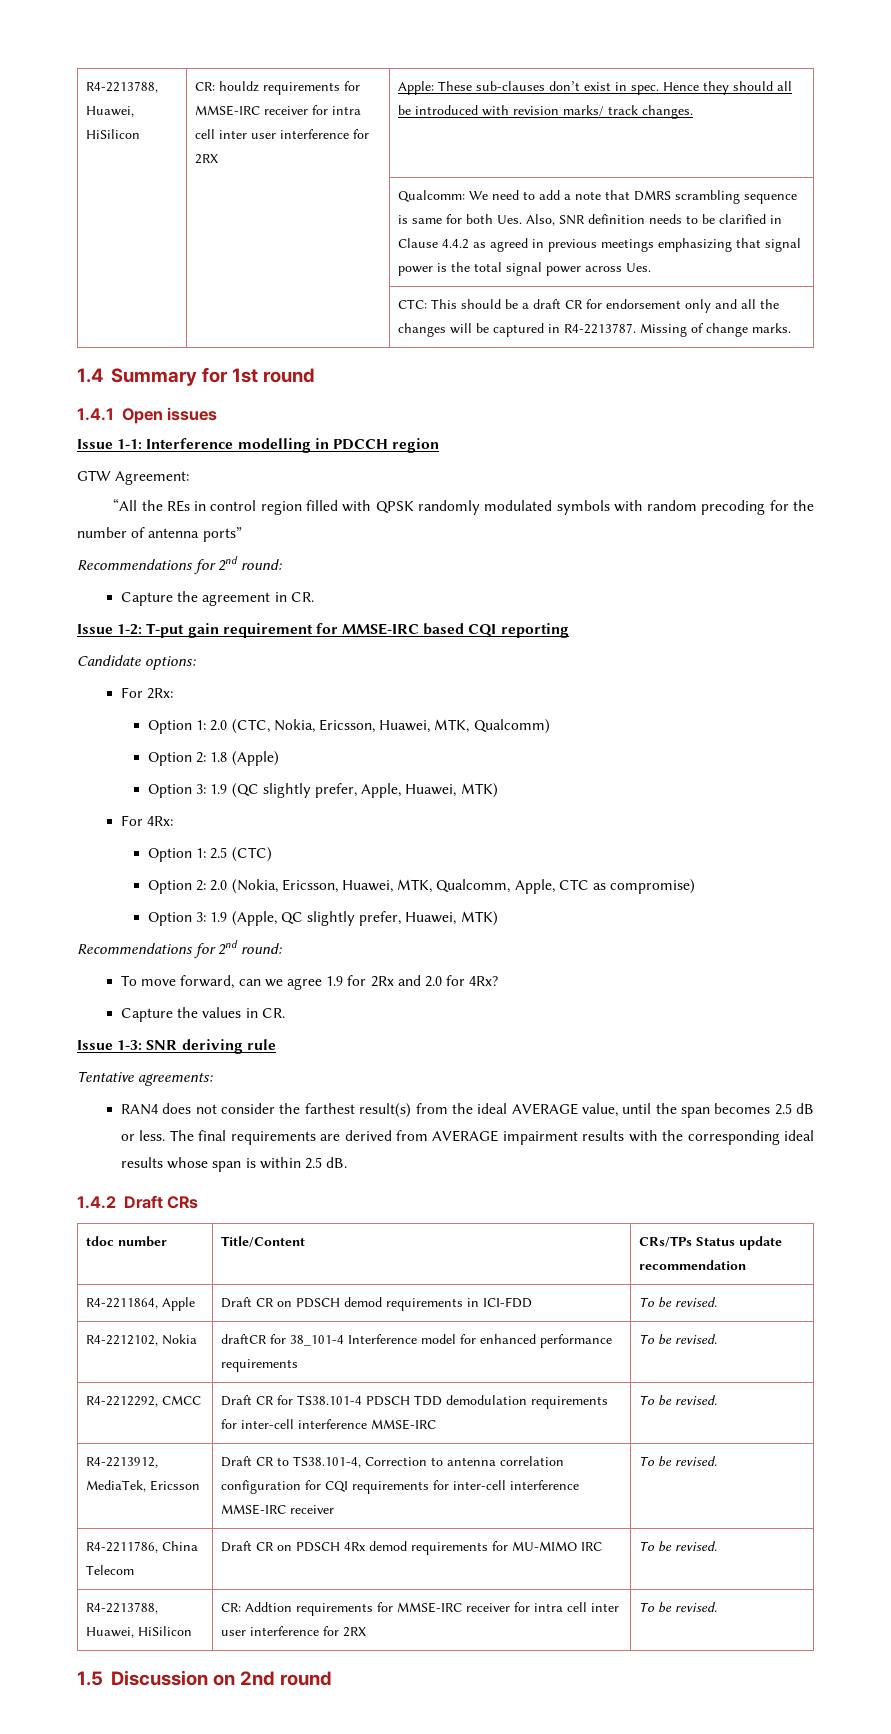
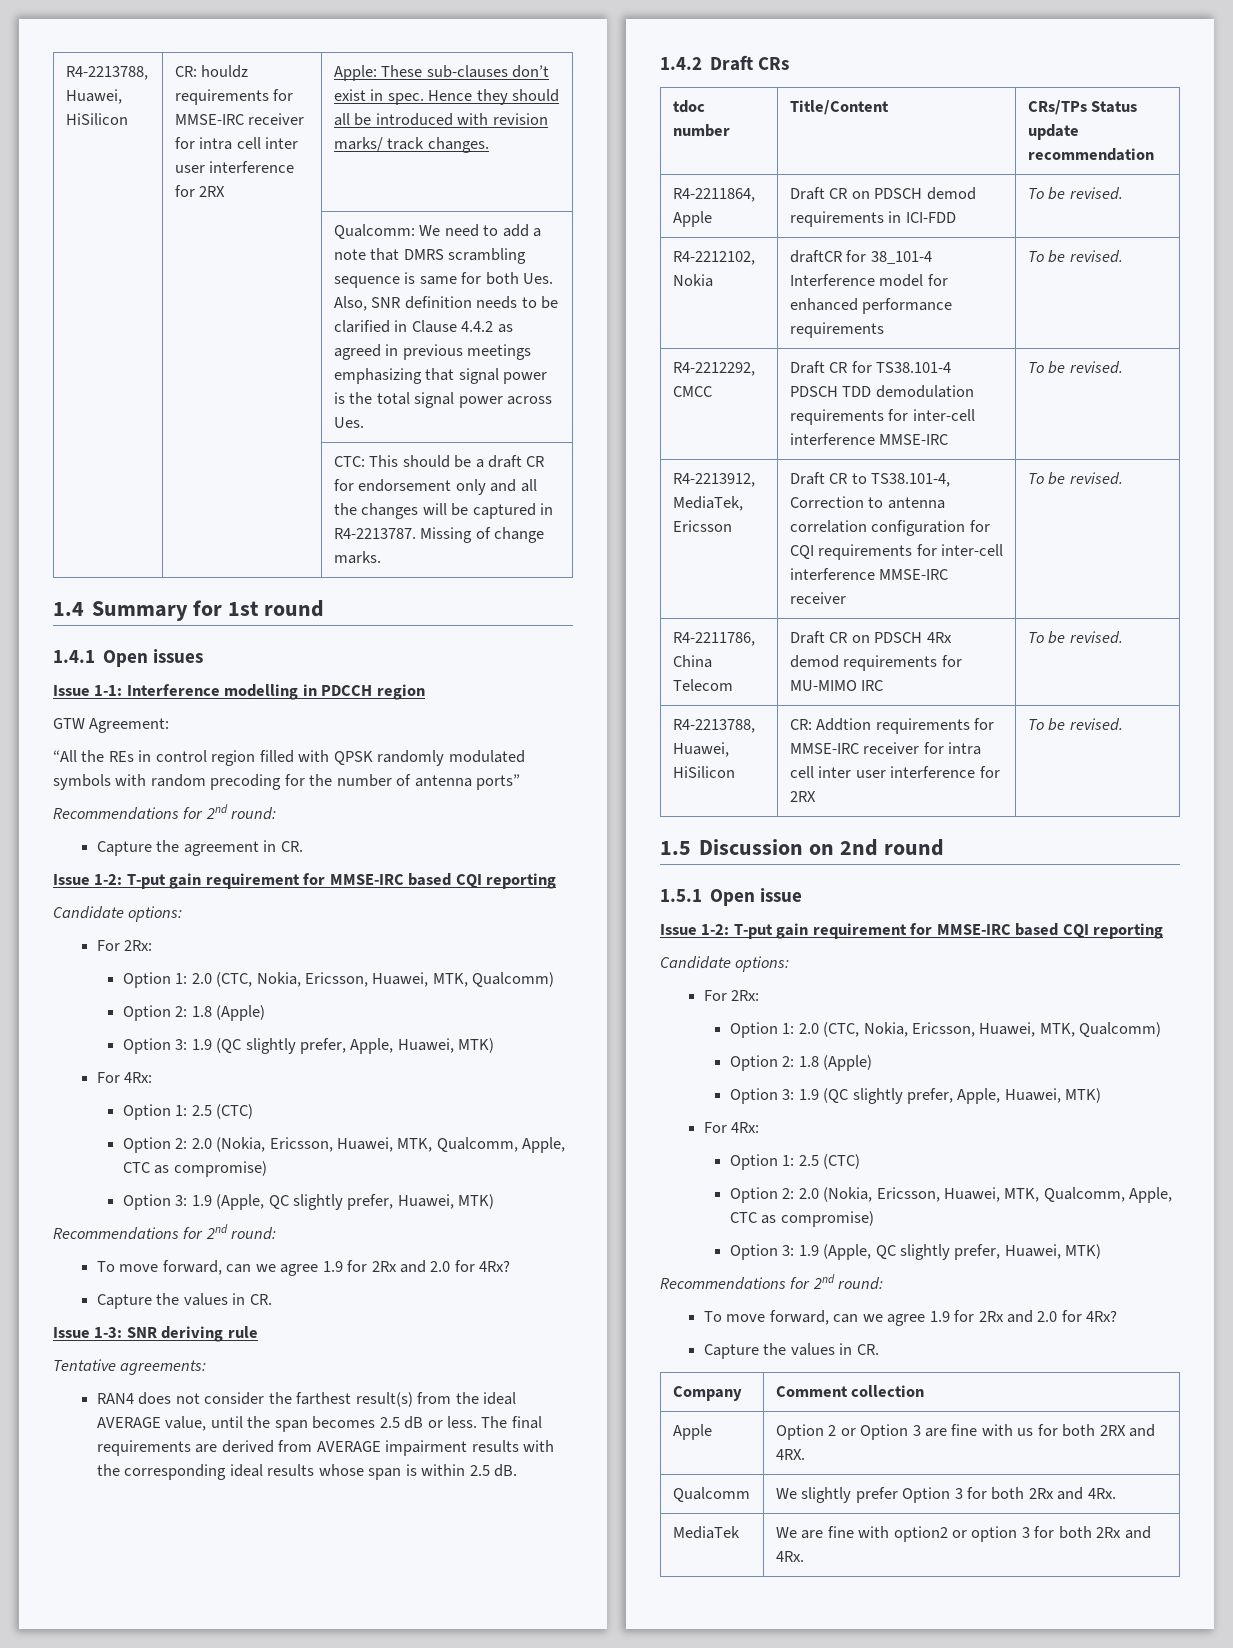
(333, 1678) none -> [660,888,803,906] [660,923,1164,939] [660,956,790,972] [703,990,760,1001] [729,1022,1162,1038] [729,1055,873,1071] [729,1088,1102,1104] [703,1122,760,1133] [729,1154,861,1170] [729,1187,1173,1203] [729,1211,874,1227] [729,1244,1102,1260] [660,1274,884,1290] [703,1310,1118,1326] [703,1343,879,1359] [672,1386,742,1401] [775,1385,925,1397] [672,1424,712,1440] [775,1424,1156,1440] [775,1449,805,1460] [672,1487,750,1502] [775,1487,1116,1503] [672,1526,740,1539] [775,1526,1151,1542] [775,1551,804,1562] // 1.5.1 Open issue // Issue 1-2: T-put gain requirement for MMSE-IRC based CQI reporting // Candidate options: // For 2Rx: // Option 1: 2.0 (CTC, Nokia, Ericsson, Huawei, MTK, Qualcomm) // Option 2: 1.8 (Apple) // Option 3: 1.9 (QC slightly prefer, Apple, Huawei, MTK) // For 4Rx: // Option 1: 2.5 (CTC) // Option 2: 2.0 (Nokia, Ericsson, Huawei, MTK, Qualcomm, Apple, CTC as compromise) // Option 3: 1.9 (Apple, QC slightly prefer, Huawei, MTK) // Recommendations for 2nd round: // To move forward, can we agree 1.9 for 2Rx and 2.0 for 4Rx? // Capture the values in CR. // Company | Comment collection // Apple | Option 2 or Option 3 are fine with us for both 2RX and 4RX. // Qualcomm | We slightly prefer Option 3 for both 2Rx and 4Rx. // MediaTek | We are fine with option2 or option 3 for both 2Rx and 4Rx.

